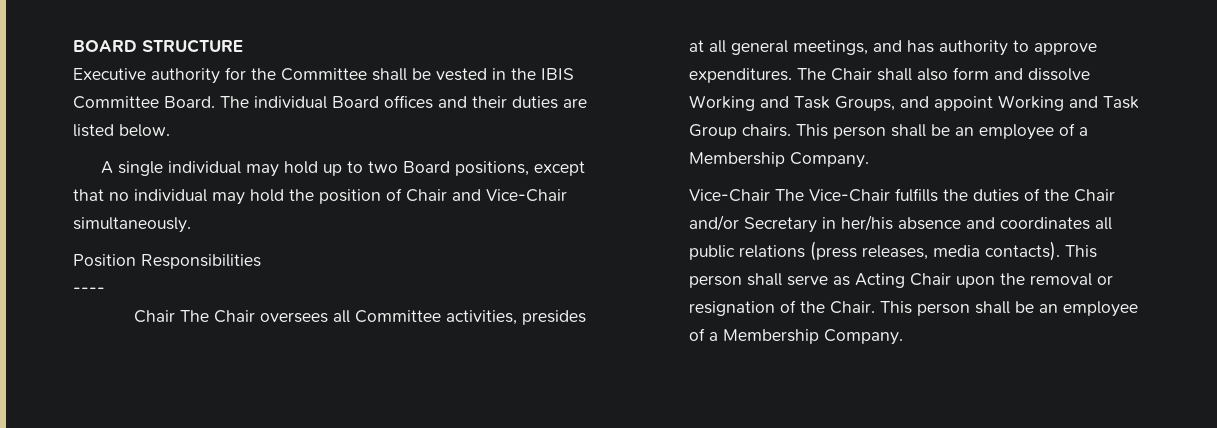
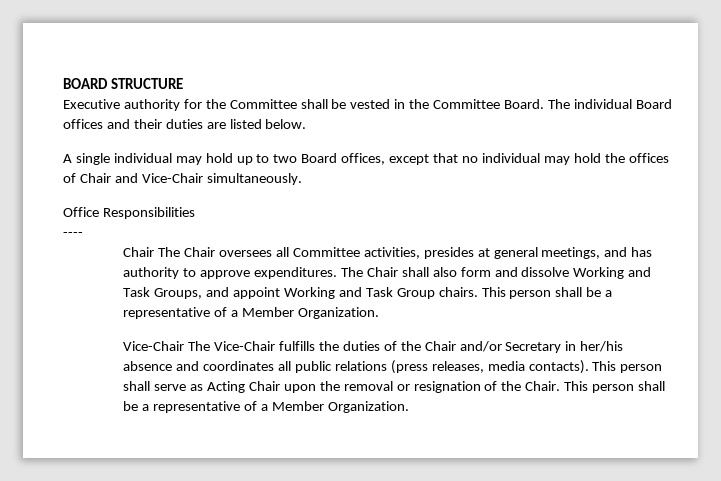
[541,68,574,80] IBIS -> (430, 104) none
[454,161,529,176] positions, -> [341,153,386,165] offices,
[319,189,381,204] position -> [628,153,669,163] offices
[73,254,136,267] Position -> [63,207,99,217] Office
[708,40,726,53] all -> (490, 252) none
[954,123,1088,140] [688,152,869,168] an employee of a Membership Company. -> [605,290,613,297] [123,307,379,319] a representative of a Member Organization.
[1038,301,1138,317] [688,328,903,345] an employee of a Membership Company. -> [142,401,409,413] a representative of a Member Organization.

